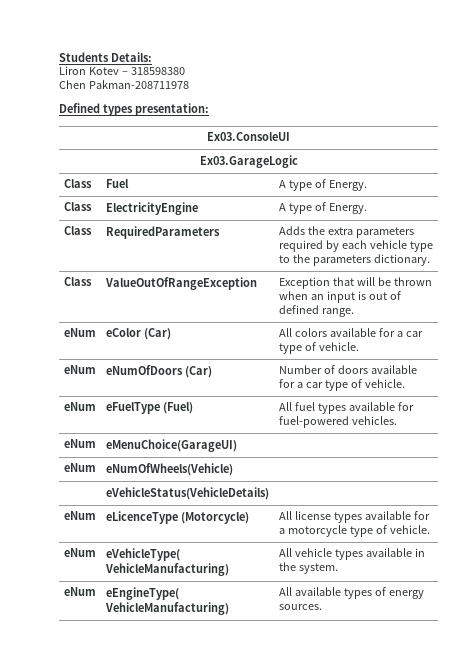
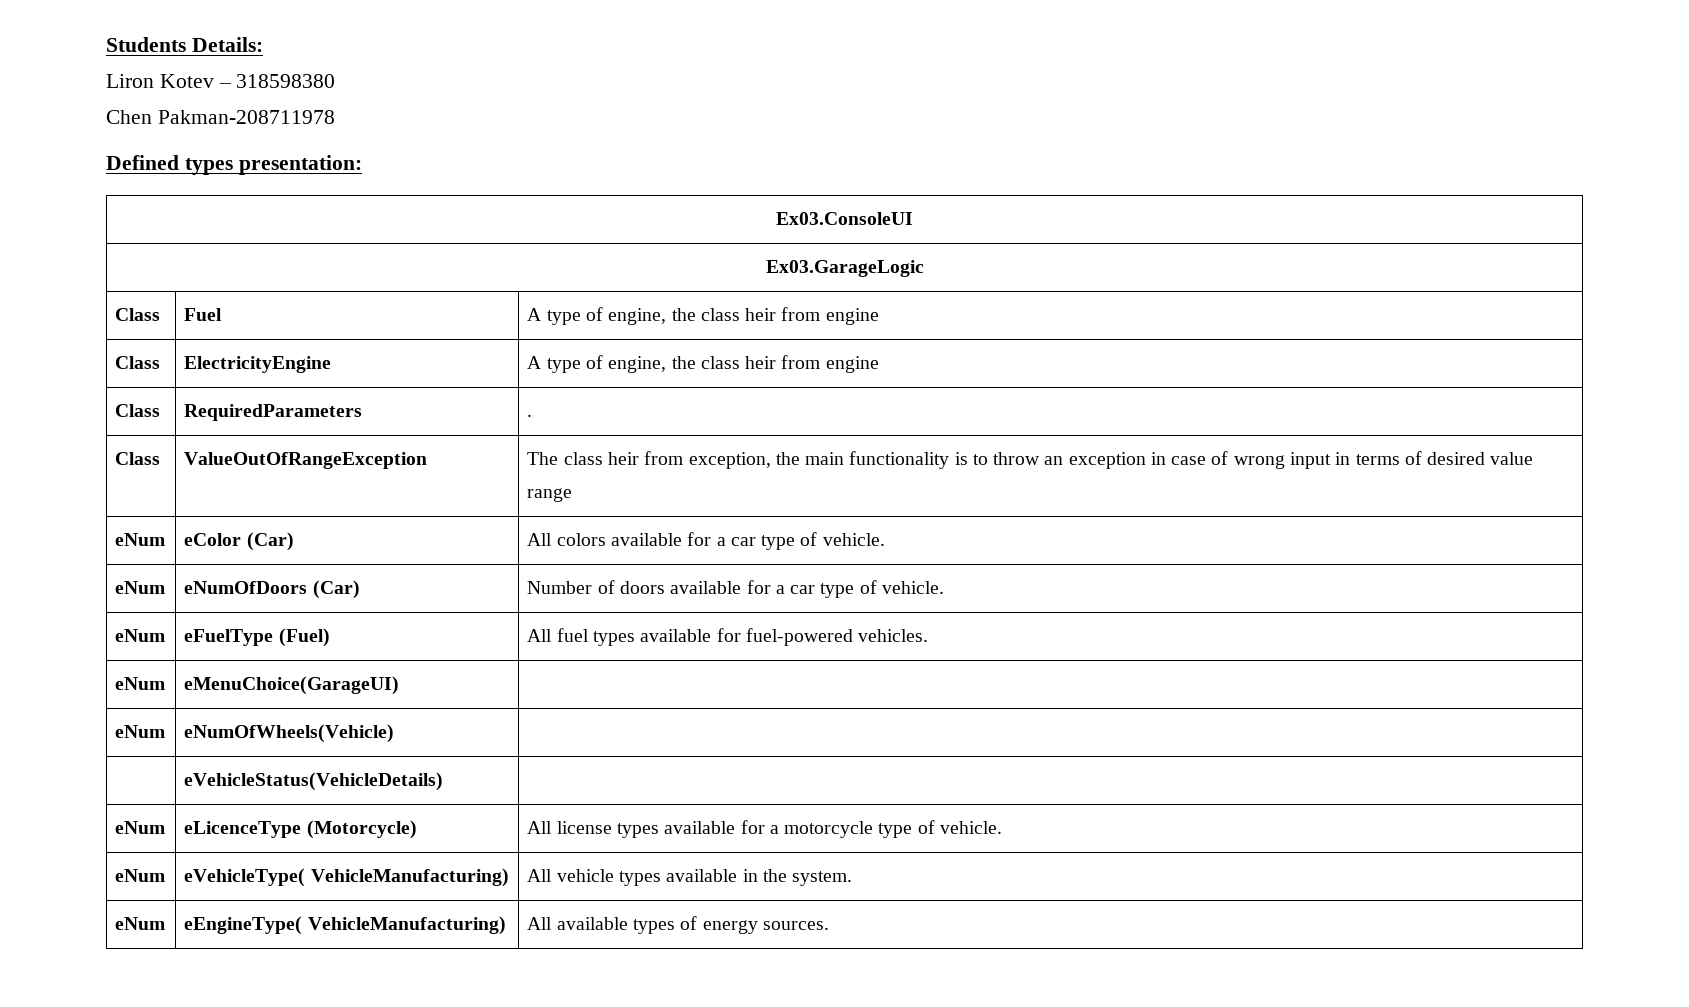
[328,180,367,191] Energy. -> [608,307,879,325] engine, the class heir from engine
[328,203,367,214] [63,226,92,235] [105,226,220,239] [278,226,414,238] [278,240,433,252] [278,254,430,266] [63,277,92,286] [104,277,257,290] [278,277,432,289] [278,291,401,303] [278,305,354,317] Energy. // Class | RequiredParameters | Adds the extra parameters required by each vehicle type to the parameters dictionary. // Class | ValueOutOfRangeException | Exception that will be thrown when an input is out of defined range. -> [608,355,879,373] [115,404,161,417] [184,404,363,421] [527,414,533,417] [115,452,161,465] [184,452,428,469] [527,451,1534,469] [527,488,573,502] engine, the class heir from engine // Class | RequiredParameters | . // Class | ValueOutOfRangeException | The class heir from exception, the main functionality is to throw an exception in case of wrong input in terms of desired value range

